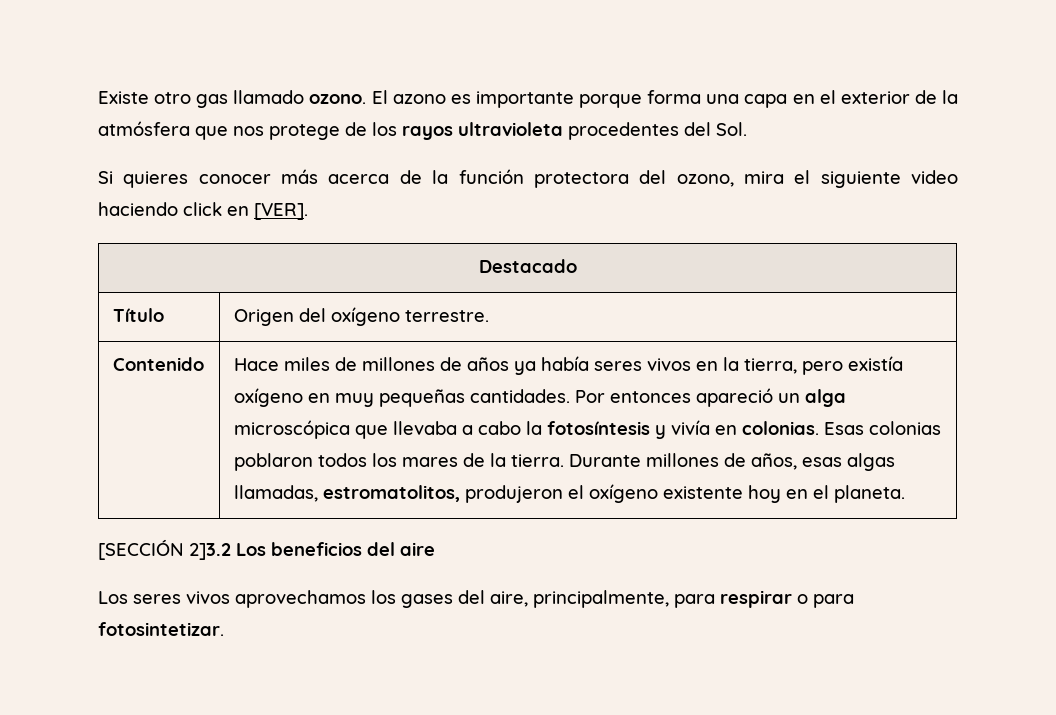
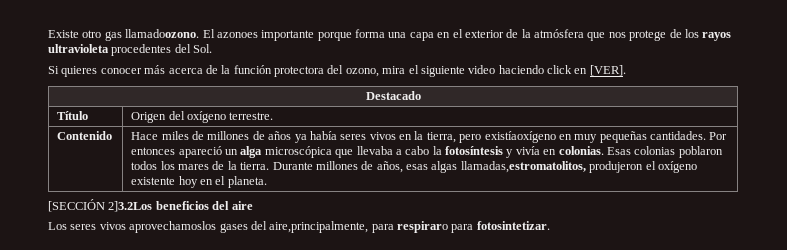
[233,90,471,104] llamado ozono. El azono es -> [125,29,258,38] llamadoozono. El azonoes
[847,356,903,371] [233,388,303,407] existía oxígeno -> [484,131,556,143] existíaoxígeno
[233,485,460,502] llamadas, estromatolitos, -> [460,161,586,173] llamadas,estromatolitos,
[189,543,266,560] 2]3.2 Los -> [108,201,153,212] 2]3.2Los
[235,590,808,608] aprovechamos los gases del aire, principalmente, para respirar o -> [129,221,448,233] aprovechamoslos gases del aire,principalmente, para respiraro

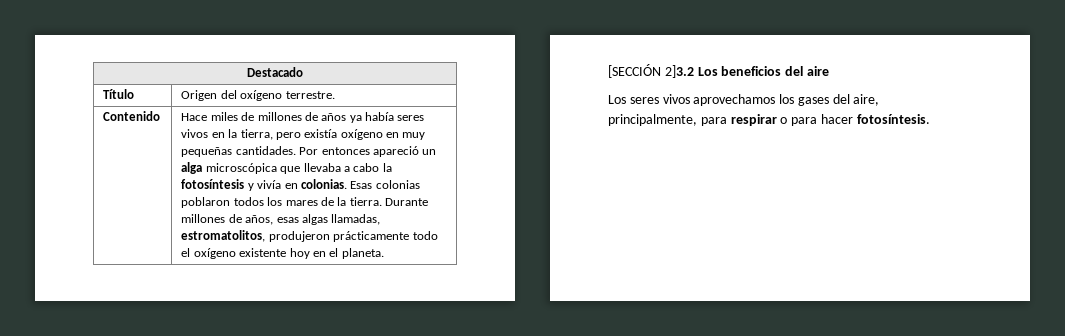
[48,29,732,41] [48,44,213,56] [48,65,626,77] Existe otro gas llamadoozono. El azonoes importante porque forma una capa en el exterior de la atmósfera que nos protege de los rayos ultravioleta procedentes del Sol. // Si quieres conocer más acerca de la función protectora del ozono, mira el siguiente video haciendo click en [VER]. // -> (247, 72) none
[484,131,556,143] existíaoxígeno -> [304,129,383,140] existía oxígeno
[460,161,644,173] llamadas,estromatolitos, produjeron -> [331,214,381,225] [181,230,438,242] llamadas, estromatolitos, produjeron prácticamente todo
[108,201,153,212] 2]3.2Los -> [664,65,718,78] 2]3.2 Los
[129,221,550,233] aprovechamoslos gases del aire,principalmente, para respiraro para fotosintetizar. -> [693,94,880,106] [608,114,930,126] aprovechamos los gases del aire, principalmente, para respirar o para hacer fotosíntesis.

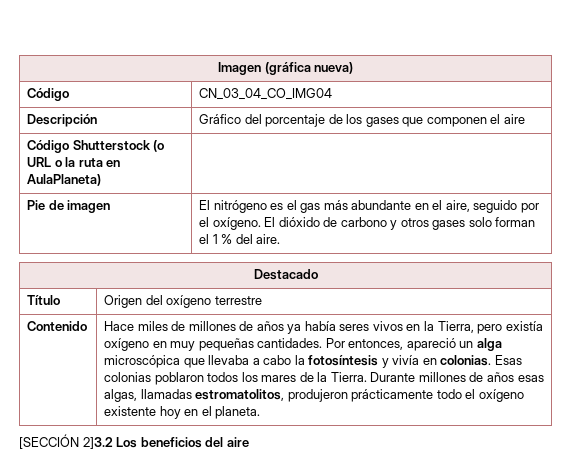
(247, 72) none -> [217,62,354,75] [27,88,70,101] [199,88,333,100] [27,114,98,127] [199,114,525,127] [27,140,165,153] [27,157,121,167] [27,174,102,186] [27,200,111,213] [199,200,539,213] [199,217,536,230] [199,234,281,244] Imagen (gráfica nueva) // Código | CN_03_04_CO_IMG04 // Descripción | Gráfico del porcentaje de los gases que componen el aire // Código Shutterstock (o URL o la ruta en AulaPlaneta) | // Pie de imagen | El nitrógeno es el gas más abundante en el aire, seguido por el oxígeno. El dióxido de carbono y otros gases solo forman el 1 % del aire. //
[285,91,335,99] terrestre. -> [214,296,262,305] terrestre
[240,129,273,140] tierra, -> [437,321,474,333] Tierra,
[321,147,370,155] entonces -> [348,339,404,350] entonces,
[349,197,382,206] tierra. -> [330,372,367,382] Tierra.
[245,214,381,225] años, esas algas llamadas, -> [486,372,544,382] [104,389,192,402] años esas algas, llamadas
[608,94,880,106] [608,114,930,126] // Los seres vivos aprovechamos los gases del aire, principalmente, para respirar o para hacer fotosíntesis. -> (249, 442) none

